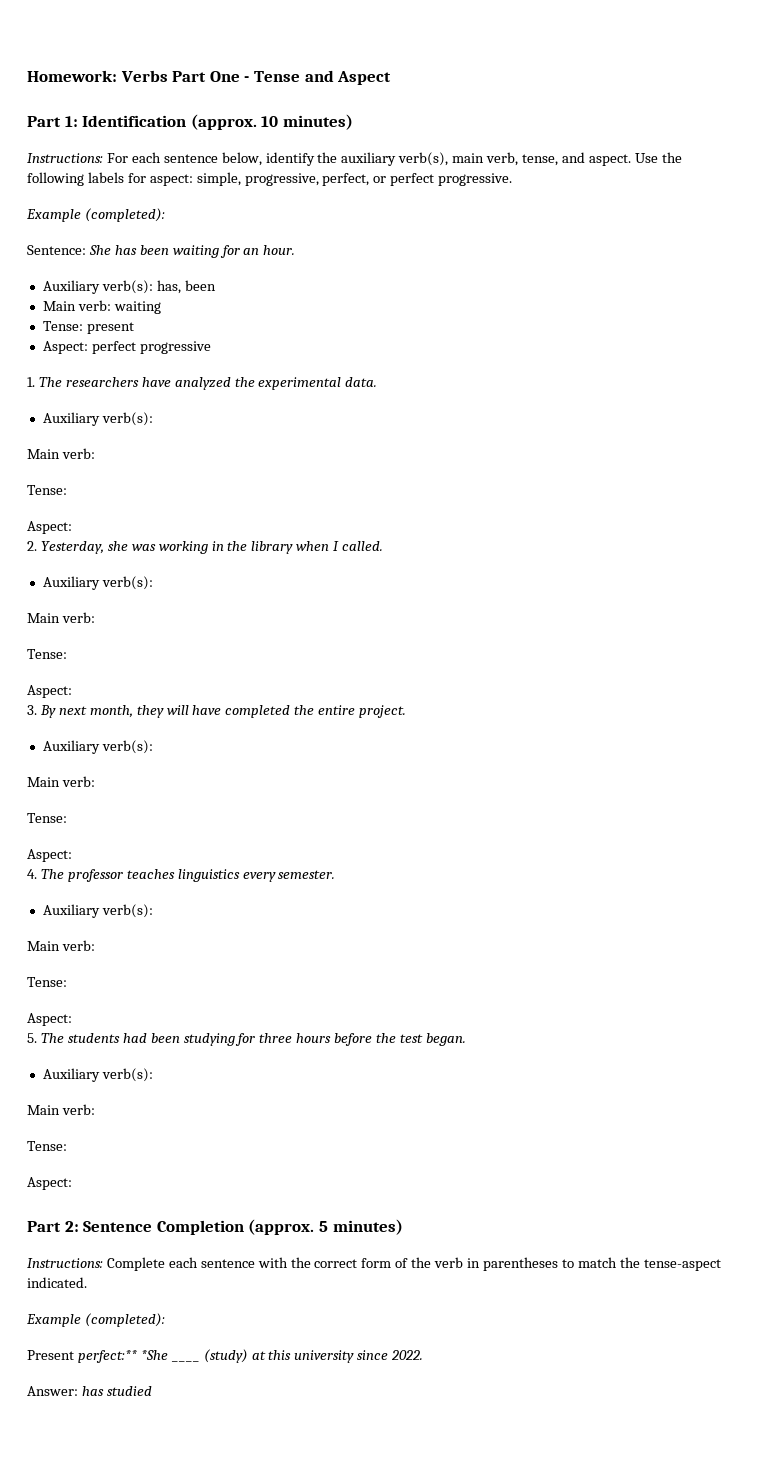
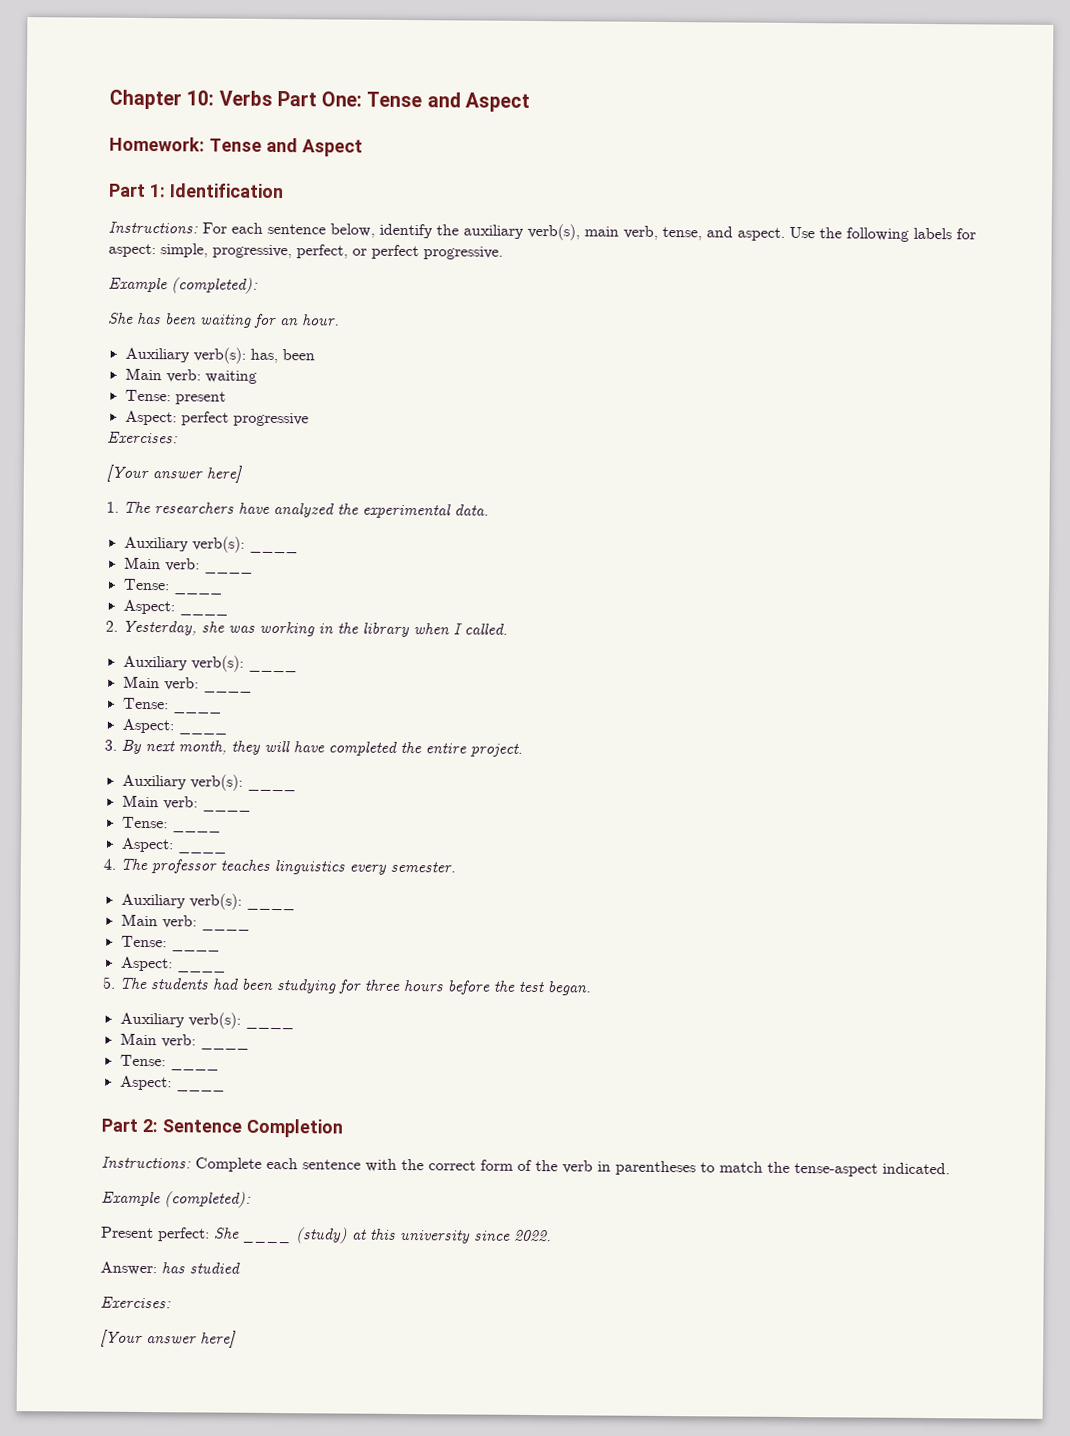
[27,70,250,82] Homework: Verbs Part One - -> [109,89,530,112] [109,136,205,152] Chapter 10: Verbs Part One: Tense and Aspect // Homework:
[190,114,353,130] (approx. 10 minutes) -> (284, 191) none
[27,245,86,255] Sentence: -> (258, 285) none
(211, 347) none -> [107,431,178,444] [106,464,242,483] // Exercises: // [Your answer here]
[27,448,95,459] [27,485,67,495] [27,521,72,534] // Main verb: // Tense: // Aspect: -> [248,548,298,554] [123,556,253,574] [122,578,222,595] [122,599,228,616] ____ // Main verb: ____ // Tense: ____ // Aspect: ____
[27,612,95,623] [27,649,67,659] [27,685,72,698] // Main verb: // Tense: // Aspect: -> [247,667,297,673] [122,675,252,693] [122,697,222,714] [121,718,227,735] ____ // Main verb: ____ // Tense: ____ // Aspect: ____
[27,776,95,787] [27,813,67,823] [27,849,72,862] // Main verb: // Tense: // Aspect: -> [246,786,296,792] [121,794,251,812] [121,816,221,833] [120,837,226,854] ____ // Main verb: ____ // Tense: ____ // Aspect: ____
[27,940,95,951] [27,977,67,987] [27,1013,72,1026] // Main verb: // Tense: // Aspect: -> [245,905,295,911] [120,913,250,931] [120,935,220,952] [120,956,226,973] ____ // Main verb: ____ // Tense: ____ // Aspect: ____
[27,1104,95,1115] [27,1141,67,1151] [27,1177,72,1190] // Main verb: // Tense: // Aspect: -> [244,1024,294,1030] [119,1032,249,1050] [119,1054,219,1071] [119,1075,225,1092] ____ // Main verb: ____ // Tense: ____ // Aspect: ____
[248,1219,403,1235] (approx. 5 minutes) -> (343, 1128) none
[77,1350,168,1363] perfect:** *She -> [157,1227,240,1242] perfect: She
(152, 1391) none -> [100,1296,171,1309] [100,1329,236,1348] // Exercises: // [Your answer here]

